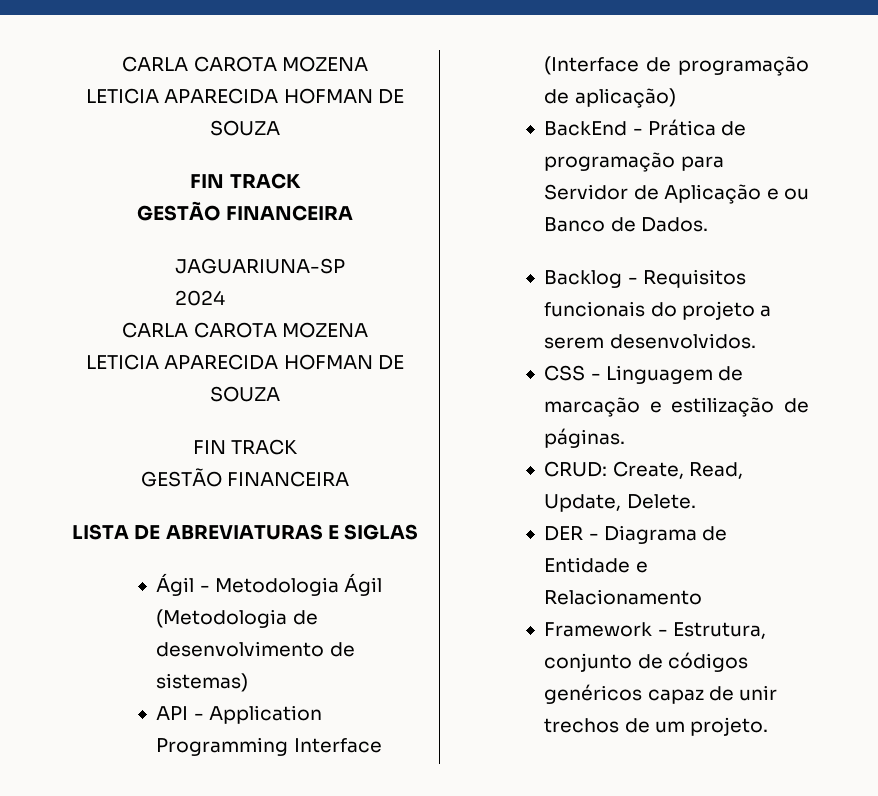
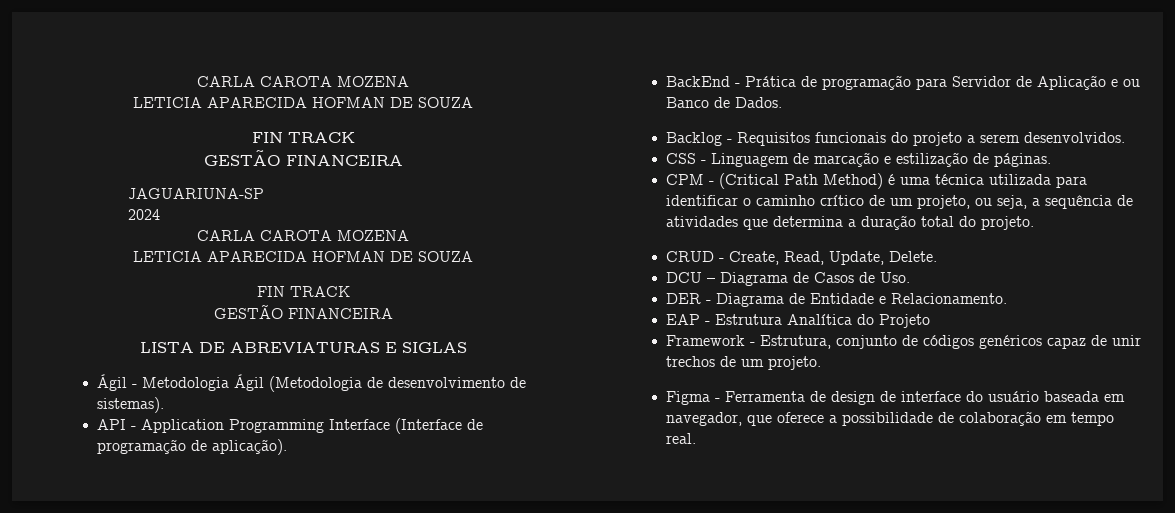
[156,673,249,692] sistemas) -> [97,397,165,413] sistemas).
[574,88,676,108] aplicação) -> [212,439,288,455] aplicação).
[544,461,743,479] [544,494,696,512] CRUD: Create, Read, Update, Delete. -> [666,173,1088,189] [666,195,1134,209] [666,215,1035,230] [666,251,938,265] [666,272,911,286] CPM - (Critical Path Method) é uma técnica utilizada para identificar o caminho crítico de um projeto, ou seja, a sequência de atividades que determina a duração total do projeto. // CRUD - Create, Read, Update, Delete. // DCU – Diagrama de Casos de Uso.
[544,589,703,605] Relacionamento -> [891,293,1008,304] [666,314,931,328] Relacionamento. // EAP - Estrutura Analítica do Projeto
(768, 726) none -> [666,391,1126,405] [666,411,1115,426] [666,433,697,444] // Figma - Ferramenta de design de interface do usuário baseada em navegador, que oferece a possibilidade de colaboração em tempo real.

